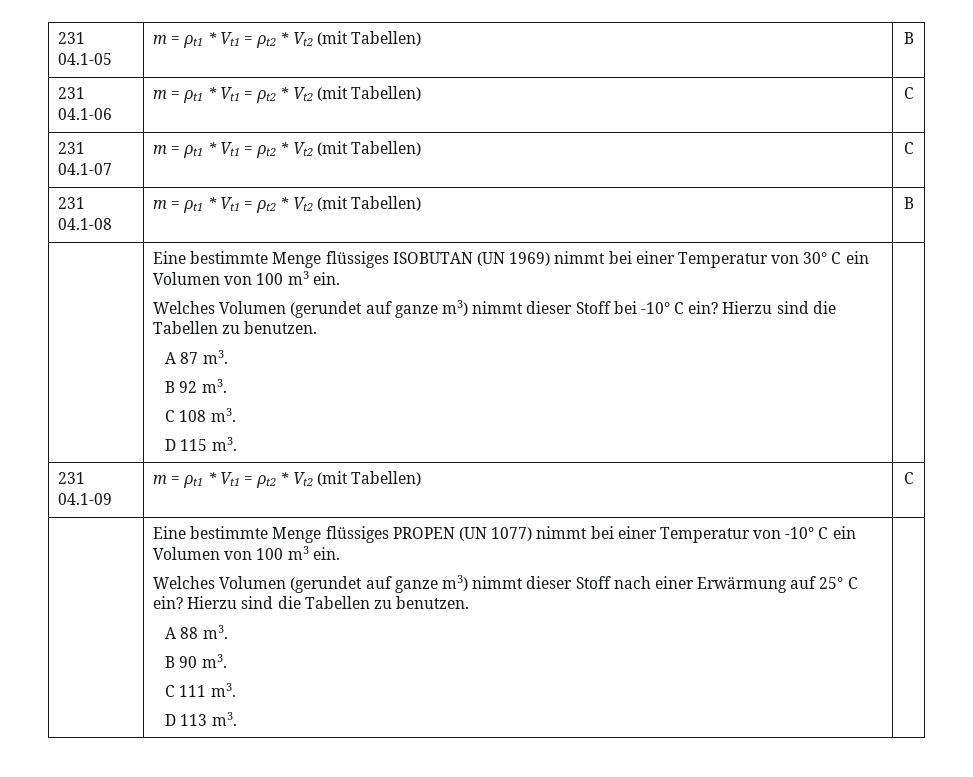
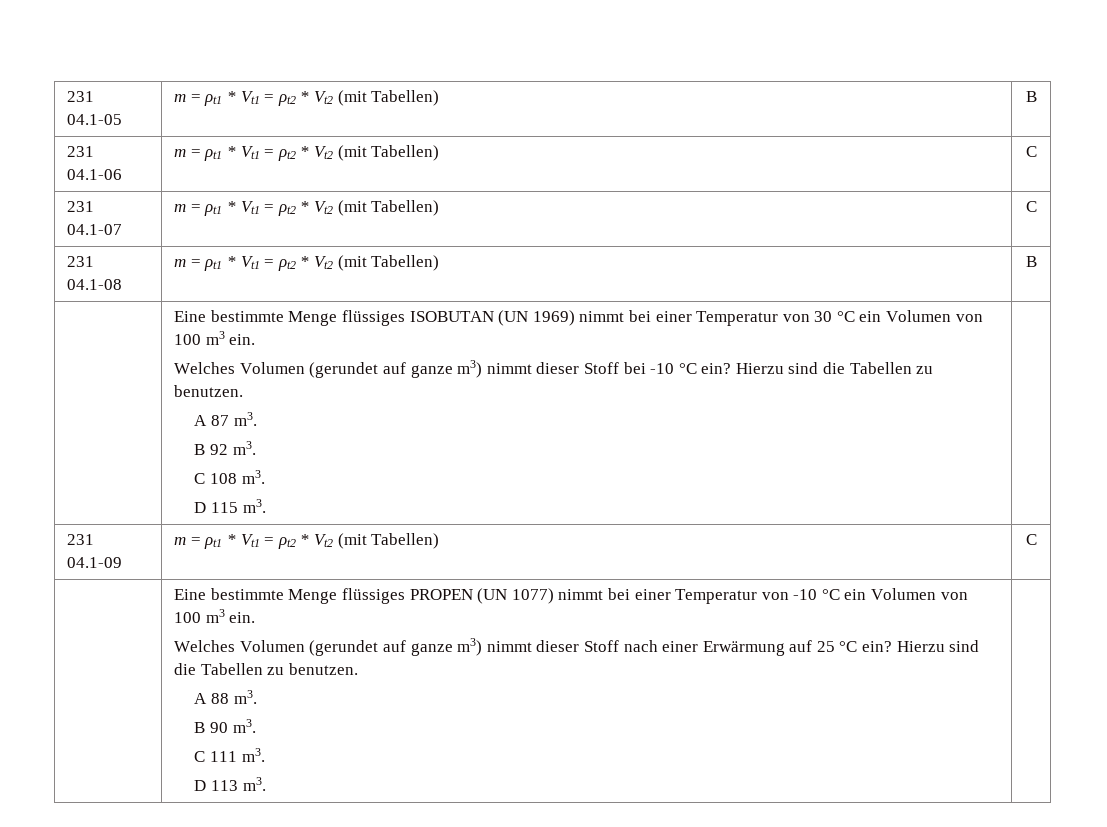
[803,252,842,264] 30° C -> [814,311,855,322] 30 °C
[640,302,685,314] -10° C -> [650,363,697,374] -10 °C
[785,527,829,539] -10° C -> [793,589,840,600] -10 °C
[819,577,858,589] 25° C -> [816,641,858,652] 25 °C

